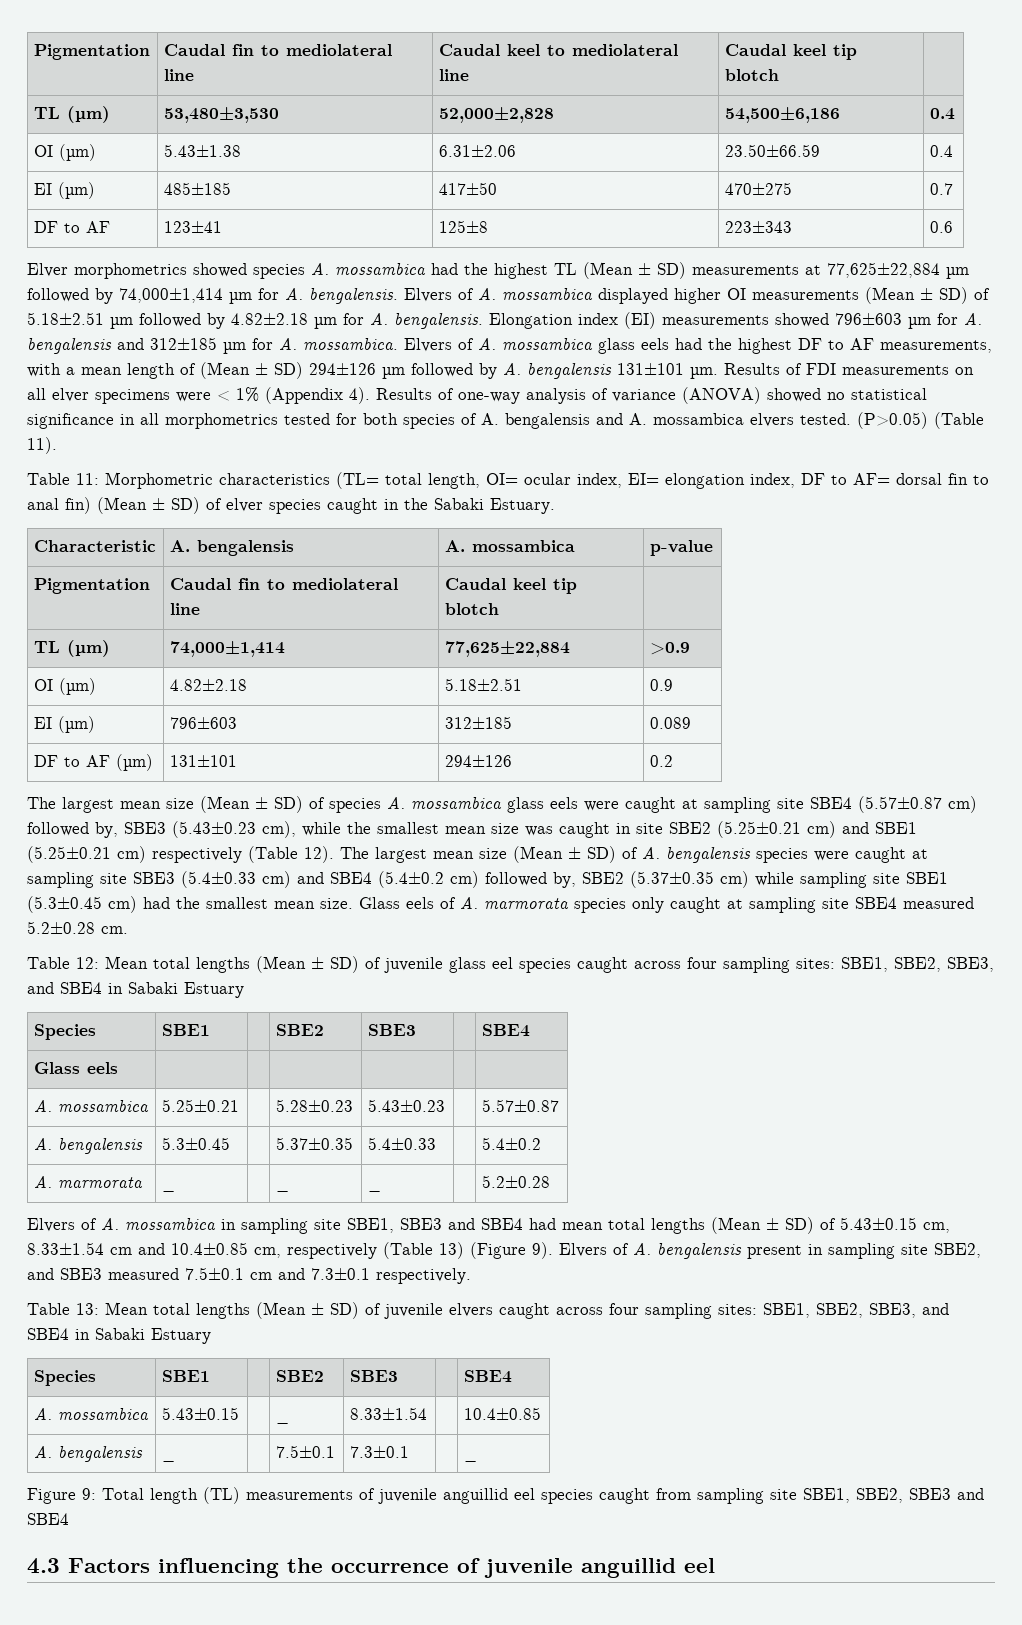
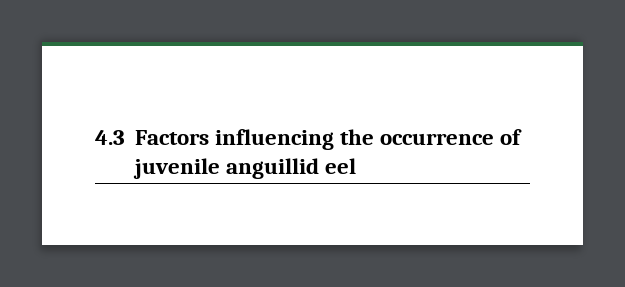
[33,44,150,60] [163,44,392,56] [163,69,194,81] [438,44,678,56] [438,69,469,81] [724,44,857,60] [724,69,779,81] [33,106,110,123] [163,107,279,123] [438,107,554,123] [724,107,840,123] [929,108,955,120] [33,144,96,161] [163,144,241,157] [438,145,516,157] [724,144,820,157] [929,145,953,157] [33,182,95,199] [163,182,231,195] [438,182,497,195] [724,182,792,195] [929,183,953,195] [33,221,110,233] [163,221,222,233] [438,220,488,233] [724,221,792,233] [929,221,953,233] [27,262,969,279] [27,287,990,304] [27,312,982,329] [27,337,992,354] [27,362,974,379] [27,387,927,404] [27,412,984,429] [27,437,57,454] [27,472,989,489] [27,497,555,514] [33,540,156,552] [169,540,294,556] [444,540,575,552] [649,540,713,556] [33,578,150,594] [169,578,398,590] [169,603,200,615] [444,578,577,594] [444,603,499,615] [33,640,110,657] [169,641,285,657] [444,641,570,657] [649,642,690,655] [33,678,96,695] [169,679,247,691] [444,678,522,691] [649,679,673,691] [33,716,95,733] [169,717,237,729] [444,716,512,729] [649,717,691,729] [33,754,153,771] [169,755,237,767] [444,755,512,767] [649,755,673,767] [27,796,977,813] [27,821,917,838] [27,846,928,863] [27,871,948,888] [27,896,974,913] [27,921,128,934] [27,956,994,973] [27,982,244,998] [33,1024,96,1040] [161,1024,210,1036] [275,1024,324,1036] [367,1024,416,1036] [481,1024,530,1037] [33,1062,118,1074] [33,1100,149,1112] [161,1099,239,1112] [275,1099,353,1112] [367,1099,445,1112] [481,1099,559,1112] [33,1138,143,1154] [161,1137,230,1150] [275,1137,353,1150] [367,1137,436,1150] [481,1137,541,1150] [33,1176,143,1188] [161,1188,175,1192] [275,1188,289,1192] [367,1188,381,1192] [481,1175,550,1188] [27,1217,950,1234] [27,1242,981,1259] [27,1267,471,1284] [27,1302,949,1319] [27,1328,211,1344] [33,1370,96,1386] [161,1370,210,1382] [275,1370,324,1382] [349,1370,398,1382] [463,1370,512,1383] [33,1408,149,1420] [161,1407,239,1420] [275,1420,289,1424] [349,1407,427,1420] [463,1407,541,1420] [33,1446,143,1462] [161,1458,175,1462] [275,1445,335,1458] [349,1446,409,1458] [463,1458,477,1462] [27,1487,984,1504] [27,1513,69,1525] Pigmentation | Caudal fin to mediolateral line | Caudal keel to mediolateral line | Caudal keel tip blotch | // TL (µm) | 53,480±3,530 | 52,000±2,828 | 54,500±6,186 | 0.4 // OI (µm) | 5.43±1.38 | 6.31±2.06 | 23.50±66.59 | 0.4 // EI (µm) | 485±185 | 417±50 | 470±275 | 0.7 // DF to AF | 123±41 | 125±8 | 223±343 | 0.6 // Elver morphometrics showed species A. mossambica had the highest TL (Mean ± SD) measurements at 77,625±22,884 µm followed by 74,000±1,414 µm for A. bengalensis. Elvers of A. mossambica displayed higher OI measurements (Mean ± SD) of 5.18±2.51 µm followed by 4.82±2.18 µm for A. bengalensis. Elongation index (EI) measurements showed 796±603 µm for A. bengalensis and 312±185 µm for A. mossambica. Elvers of A. mossambica glass eels had the highest DF to AF measurements, with a mean length of (Mean ± SD) 294±126 µm followed by A. bengalensis 131±101 µm. Results of FDI measurements on all elver specimens were < 1% (Appendix 4). Results of one-way analysis of variance (ANOVA) showed no statistical significance in all morphometrics tested for both species of A. bengalensis and A. mossambica elvers tested. (P>0.05) (Table 11). // Table 11: Morphometric characteristics (TL= total length, OI= ocular index, EI= elongation index, DF to AF= dorsal fin to anal fin) (Mean ± SD) of elver species caught in the Sabaki Estuary. // Characteristic | A. bengalensis | A. mossambica | p-value // Pigmentation | Caudal fin to mediolateral line | Caudal keel tip blotch | // TL (µm) | 74,000±1,414 | 77,625±22,884 | >0.9 // OI (µm) | 4.82±2.18 | 5.18±2.51 | 0.9 // EI (µm) | 796±603 | 312±185 | 0.089 // DF to AF (µm) | 131±101 | 294±126 | 0.2 // The largest mean size (Mean ± SD) of species A. mossambica glass eels were caught at sampling site SBE4 (5.57±0.87 cm) followed by, SBE3 (5.43±0.23 cm), while the smallest mean size was caught in site SBE2 (5.25±0.21 cm) and SBE1 (5.25±0.21 cm) respectively (Table 12). The largest mean size (Mean ± SD) of A. bengalensis species were caught at sampling site SBE3 (5.4±0.33 cm) and SBE4 (5.4±0.2 cm) followed by, SBE2 (5.37±0.35 cm) while sampling site SBE1 (5.3±0.45 cm) had the smallest mean size. Glass eels of A. marmorata species only caught at sampling site SBE4 measured 5.2±0.28 cm. // Table 12: Mean total lengths (Mean ± SD) of juvenile glass eel species caught across four sampling sites: SBE1, SBE2, SBE3, and SBE4 in Sabaki Estuary // Species | SBE1 | | SBE2 | SBE3 | | SBE4 // Glass eels | | | | | | // A. mossambica | 5.25±0.21 | | 5.28±0.23 | 5.43±0.23 | | 5.57±0.87 // A. bengalensis | 5.3±0.45 | | 5.37±0.35 | 5.4±0.33 | | 5.4±0.2 // A. marmorata | _ | | _ | _ | | 5.2±0.28 // Elvers of A. mossambica in sampling site SBE1, SBE3 and SBE4 had mean total lengths (Mean ± SD) of 5.43±0.15 cm, 8.33±1.54 cm and 10.4±0.85 cm, respectively (Table 13) (Figure 9). Elvers of A. bengalensis present in sampling site SBE2, and SBE3 measured 7.5±0.1 cm and 7.3±0.1 respectively. // Table 13: Mean total lengths (Mean ± SD) of juvenile elvers caught across four sampling sites: SBE1, SBE2, SBE3, and SBE4 in Sabaki Estuary // Species | SBE1 | | SBE2 | SBE3 | | SBE4 // A. mossambica | 5.43±0.15 | | _ | 8.33±1.54 | | 10.4±0.85 // A. bengalensis | _ | | 7.5±0.1 | 7.3±0.1 | | _ // Figure 9: Total length (TL) measurements of juvenile anguillid eel species caught from sampling site SBE1, SBE2, SBE3 and SBE4 // -> (95, 137) none

